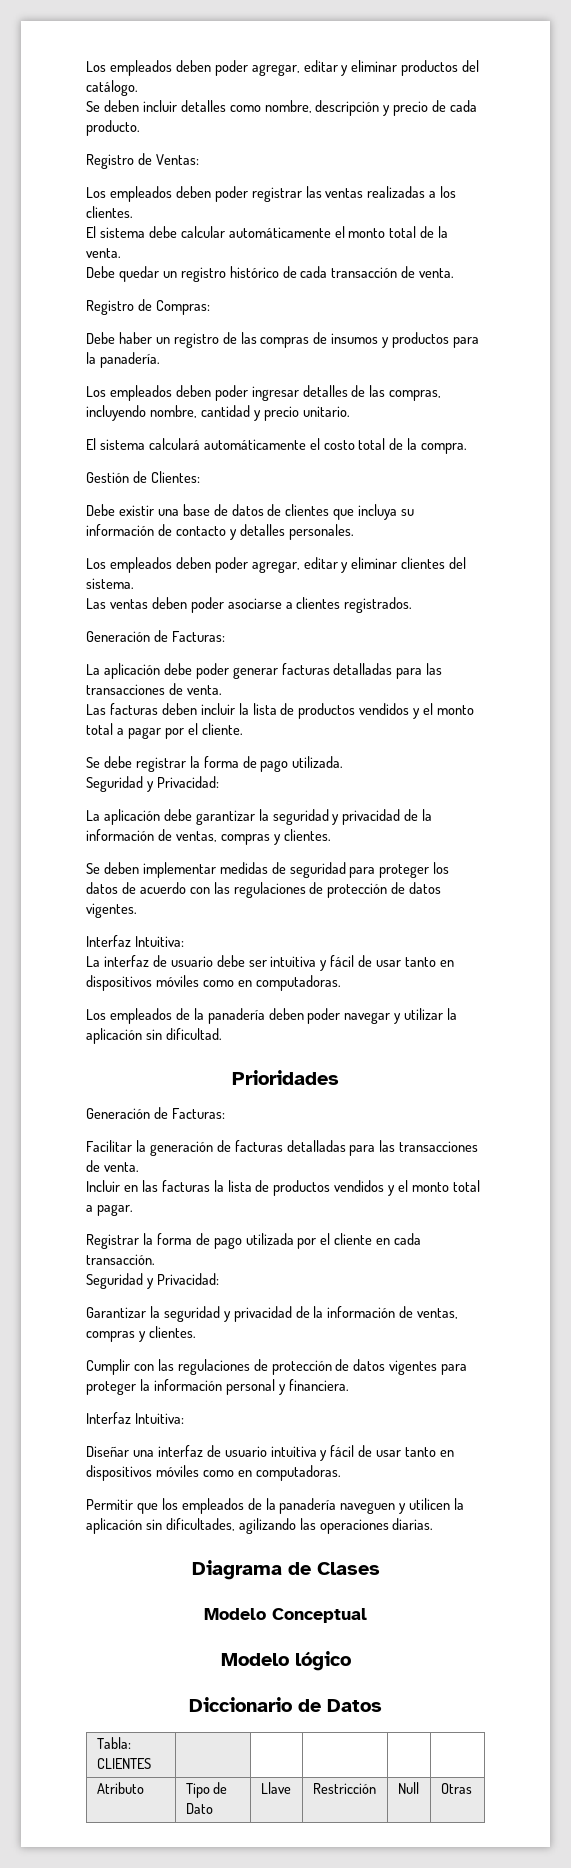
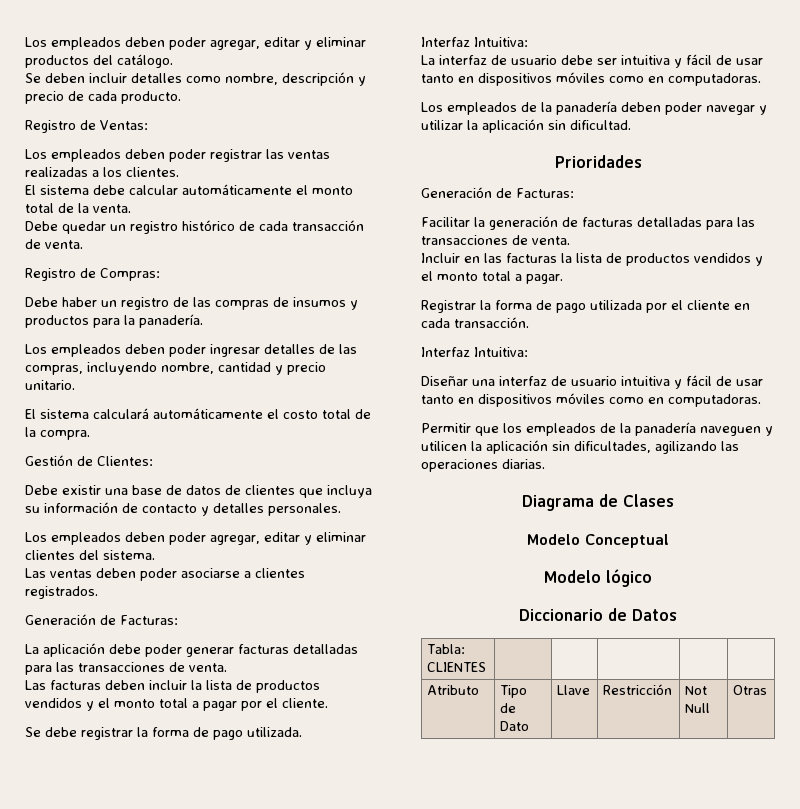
[86,776,219,792] [86,809,433,825] [86,829,331,845] [86,862,450,878] [86,882,442,898] [86,903,137,918] // Seguridad y Privacidad: // La aplicación debe garantizar la seguridad y privacidad de la información de ventas, compras y clientes. // Se deben implementar medidas de seguridad para proteger los datos de acuerdo con las regulaciones de protección de datos vigentes. -> (302, 732) none
[86,1273,219,1289] [86,1306,459,1322] [86,1326,196,1342] [86,1359,468,1375] [86,1379,349,1395] // Seguridad y Privacidad: // Garantizar la seguridad y privacidad de la información de ventas, compras y clientes. // Cumplir con las regulaciones de protección de datos vigentes para proteger la información personal y financiera. -> (529, 322) none
(376, 1788) none -> [684,686,707,695] Not

